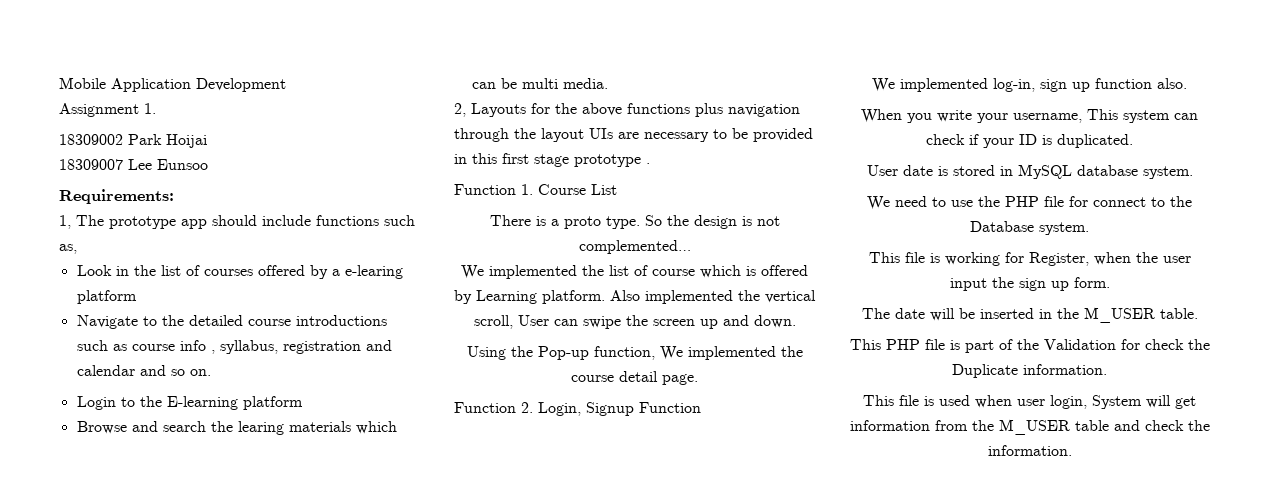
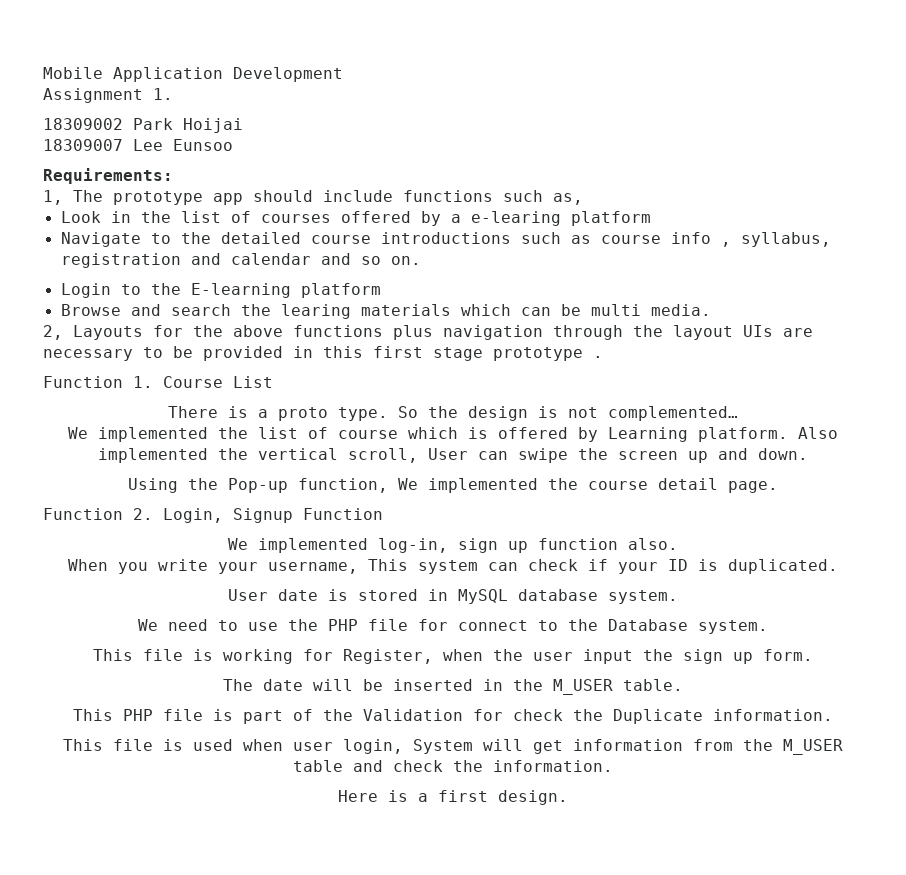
(1072, 450) none -> [338,790,568,805] // Here is a first design.

